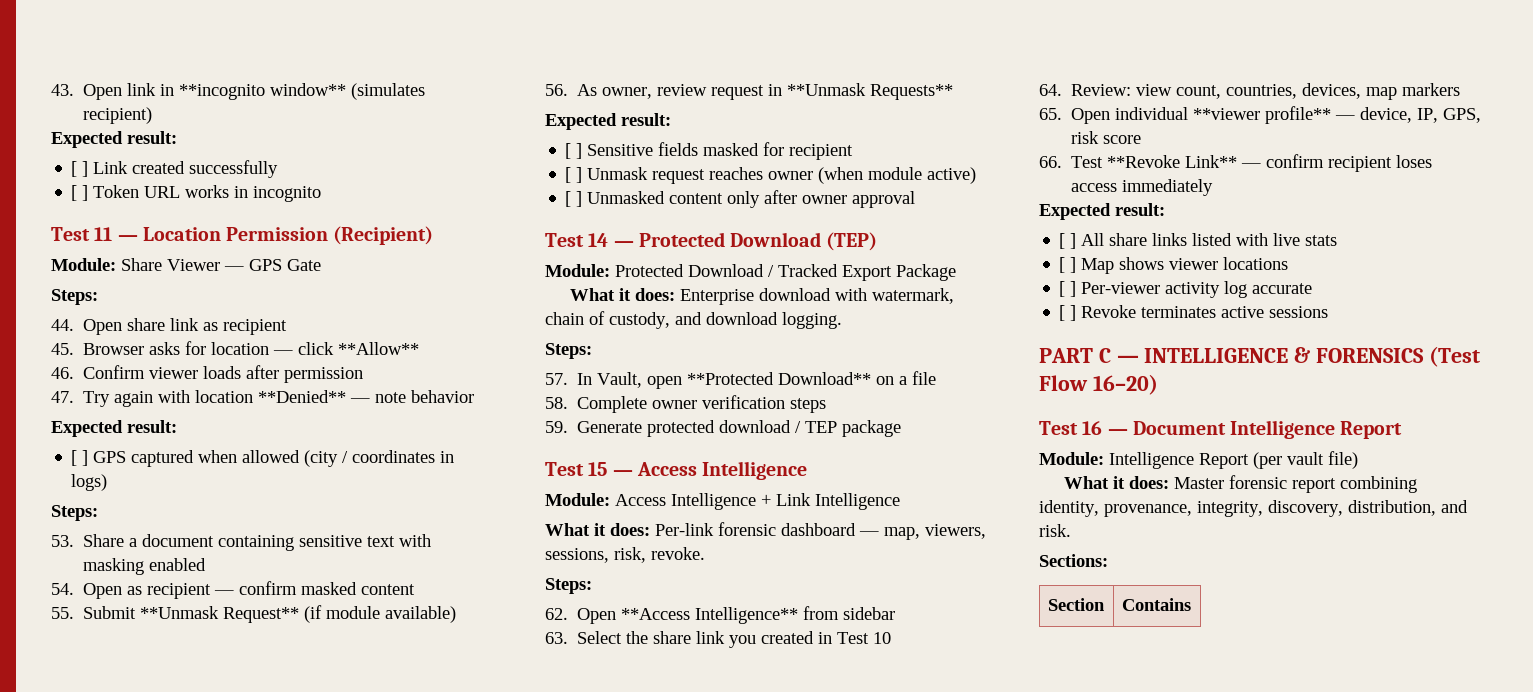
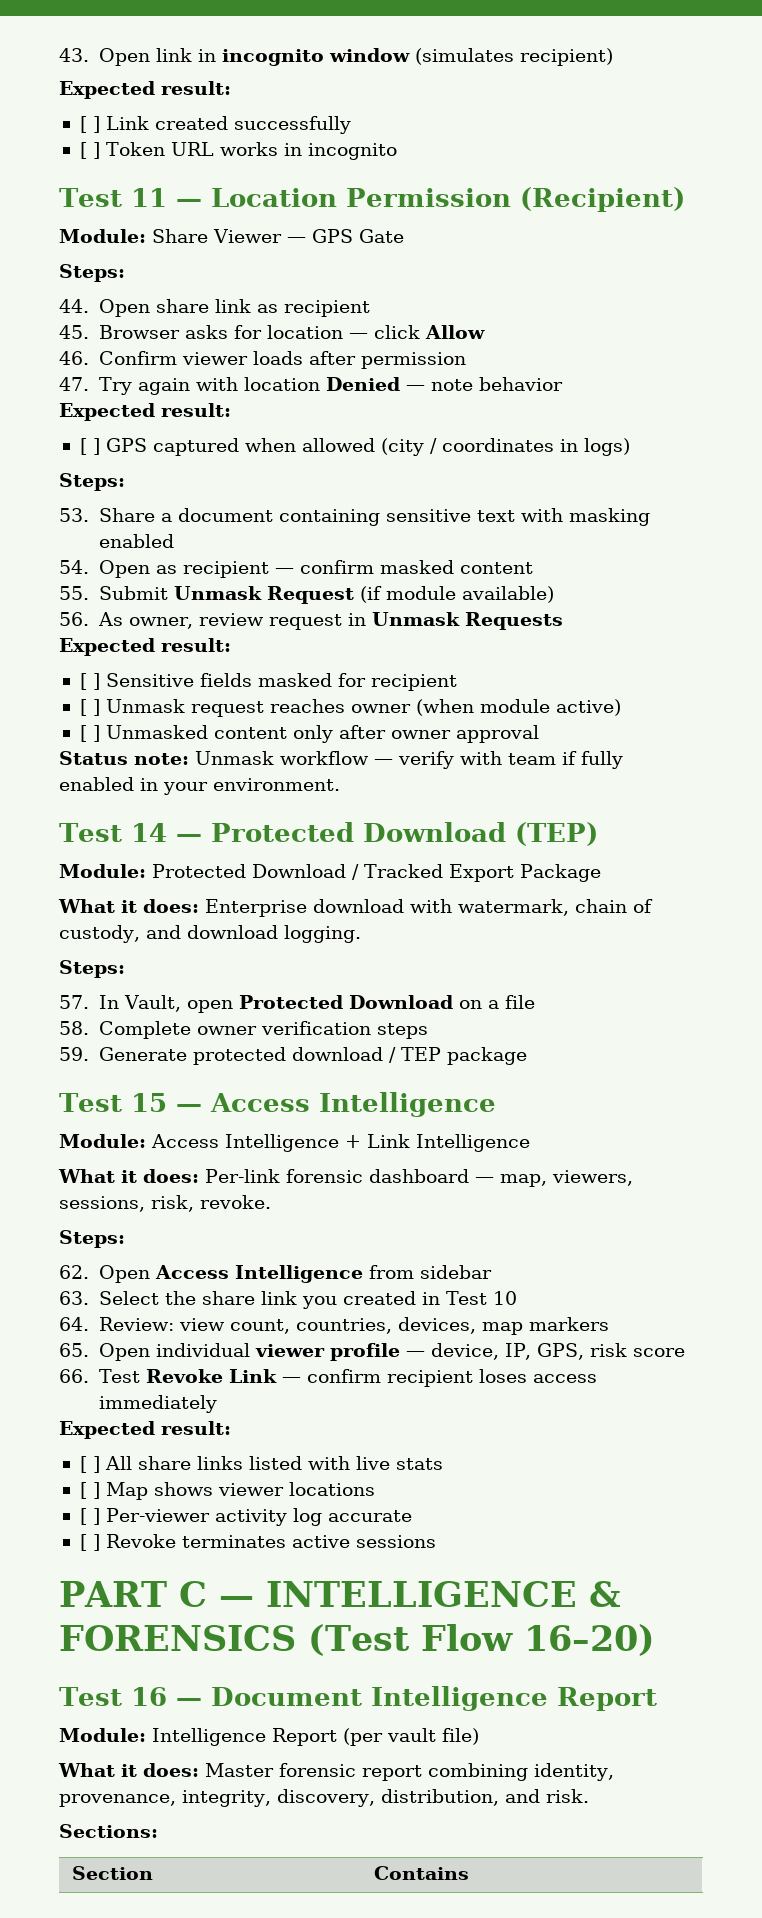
[179,83,347,100] **incognito window** -> [221,48,410,66] incognito window
[338,342,420,355] **Allow** -> [424,325,485,339] Allow
[258,390,347,403] **Denied** -> [325,377,400,391] Denied
[140,606,300,623] **Unmask Request** -> [173,586,354,604] Unmask Request
[787,83,954,100] **Unmask Requests** -> [372,612,564,630] Unmask Requests
(916, 199) none -> [59,751,623,769] [59,777,340,795] // Status note: Unmask workflow — verify with team if fully enabled in your environment.
[687,372,872,385] **Protected Download** -> [239,995,454,1009] Protected Download
[621,607,799,624] **Access Intelligence** -> [154,1265,363,1283] Access Intelligence
[1193,106,1332,124] **viewer profile** -> [254,1343,400,1361] viewer profile
[1107,155,1238,168] **Revoke Link** -> [146,1369,278,1383] Revoke Link

